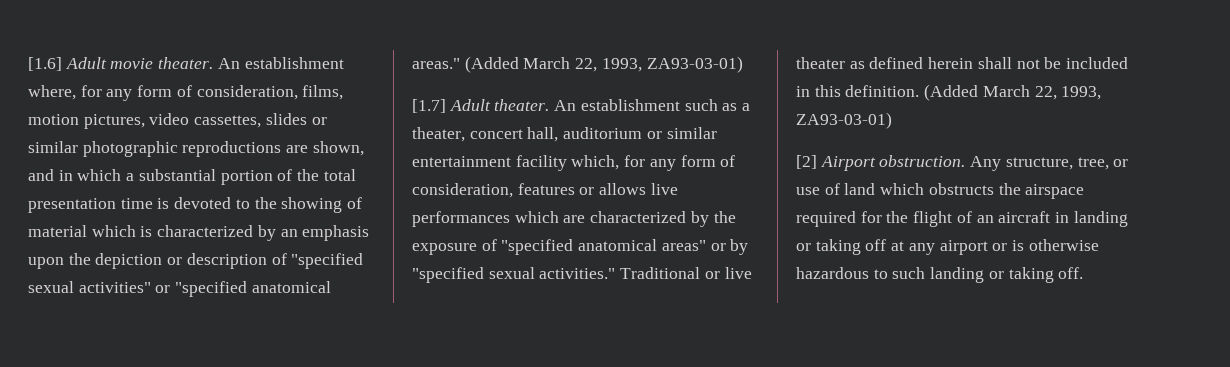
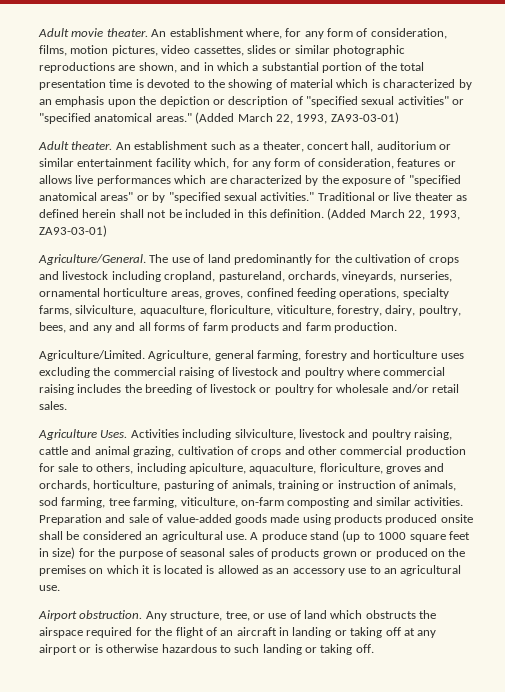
[28,57,62,71] [1.6] -> (38, 32) none
[412,99,446,113] [1.7] -> (399, 118) none
[796,155,817,169] [2] -> [38,254,459,265] [39,271,452,282] [39,288,449,299] [39,305,461,316] [39,322,398,333] [39,350,464,361] [39,367,446,378] [39,384,460,395] [39,401,67,410] [38,429,452,440] [39,446,466,457] [39,463,445,474] [39,480,457,491] [39,497,464,508] [39,514,473,525] [39,530,470,542] [39,547,466,559] [39,565,462,576] [39,585,60,591] Agriculture/General. The use of land predominantly for the cultivation of crops and livestock including cropland, pastureland, orchards, vineyards, nurseries, ornamental horticulture areas, groves, confined feeding operations, specialty farms, silviculture, aquaculture, floriculture, viticulture, forestry, dairy, poultry, bees, and any and all forms of farm products and farm production. // Agriculture/Limited. Agriculture, general farming, forestry and horticulture uses excluding the commercial raising of livestock and poultry where commercial raising includes the breeding of livestock or poultry for wholesale and/or retail sales. // Agriculture Uses. Activities including silviculture, livestock and poultry raising, cattle and animal grazing, cultivation of crops and other commercial production for sale to others, including apiculture, aquaculture, floriculture, groves and orchards, horticulture, pasturing of animals, training or instruction of animals, sod farming, tree farming, viticulture, on-farm composting and similar activities. Preparation and sale of value-added goods made using products produced onsite shall be considered an agricultural use. A produce stand (up to 1000 square feet in size) for the purpose of seasonal sales of products grown or produced on the premises on which it is located is allowed as an accessory use to an agricultural use. //

